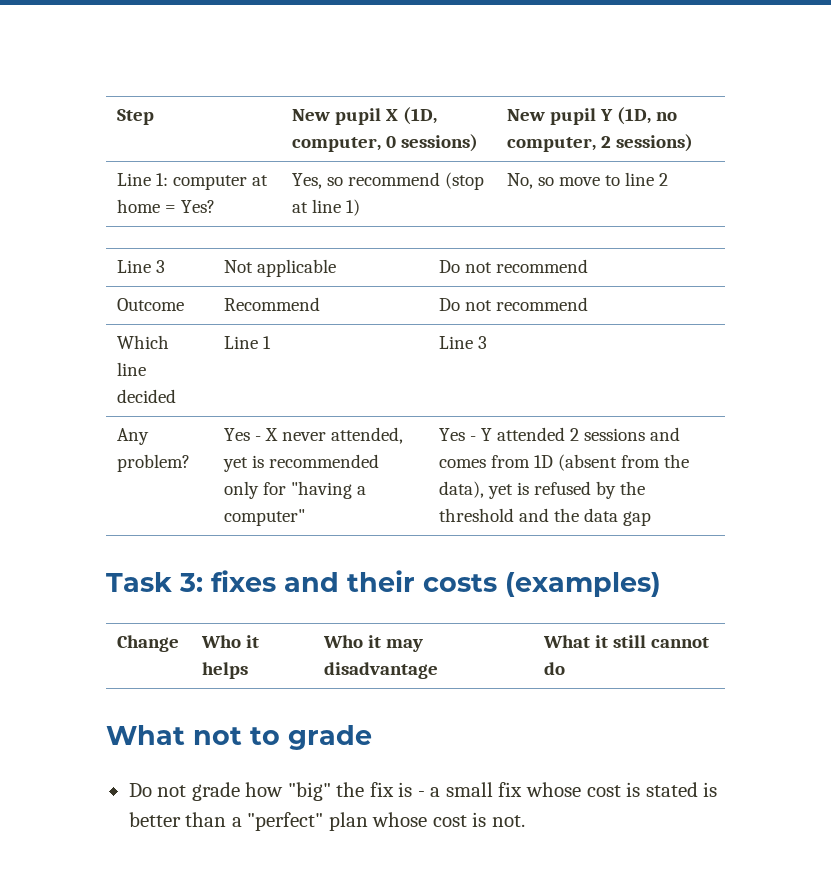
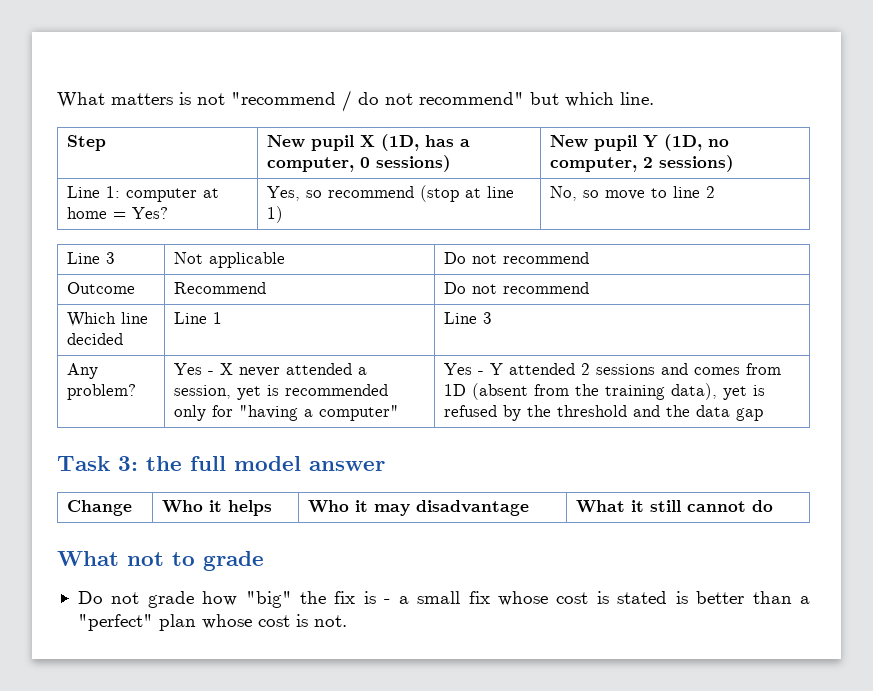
(117, 117) none -> [57,90,654,112] What matters is not "recommend / do not recommend" but which line. //
(438, 116) none -> [425,135,471,147] has a
[331,427,404,444] attended, -> [286,363,368,375] [174,385,232,399] attended a session,
(690, 461) none -> [605,385,666,400] training
[211,570,661,597] fixes and their costs (examples) -> [146,456,385,471] the full model answer

